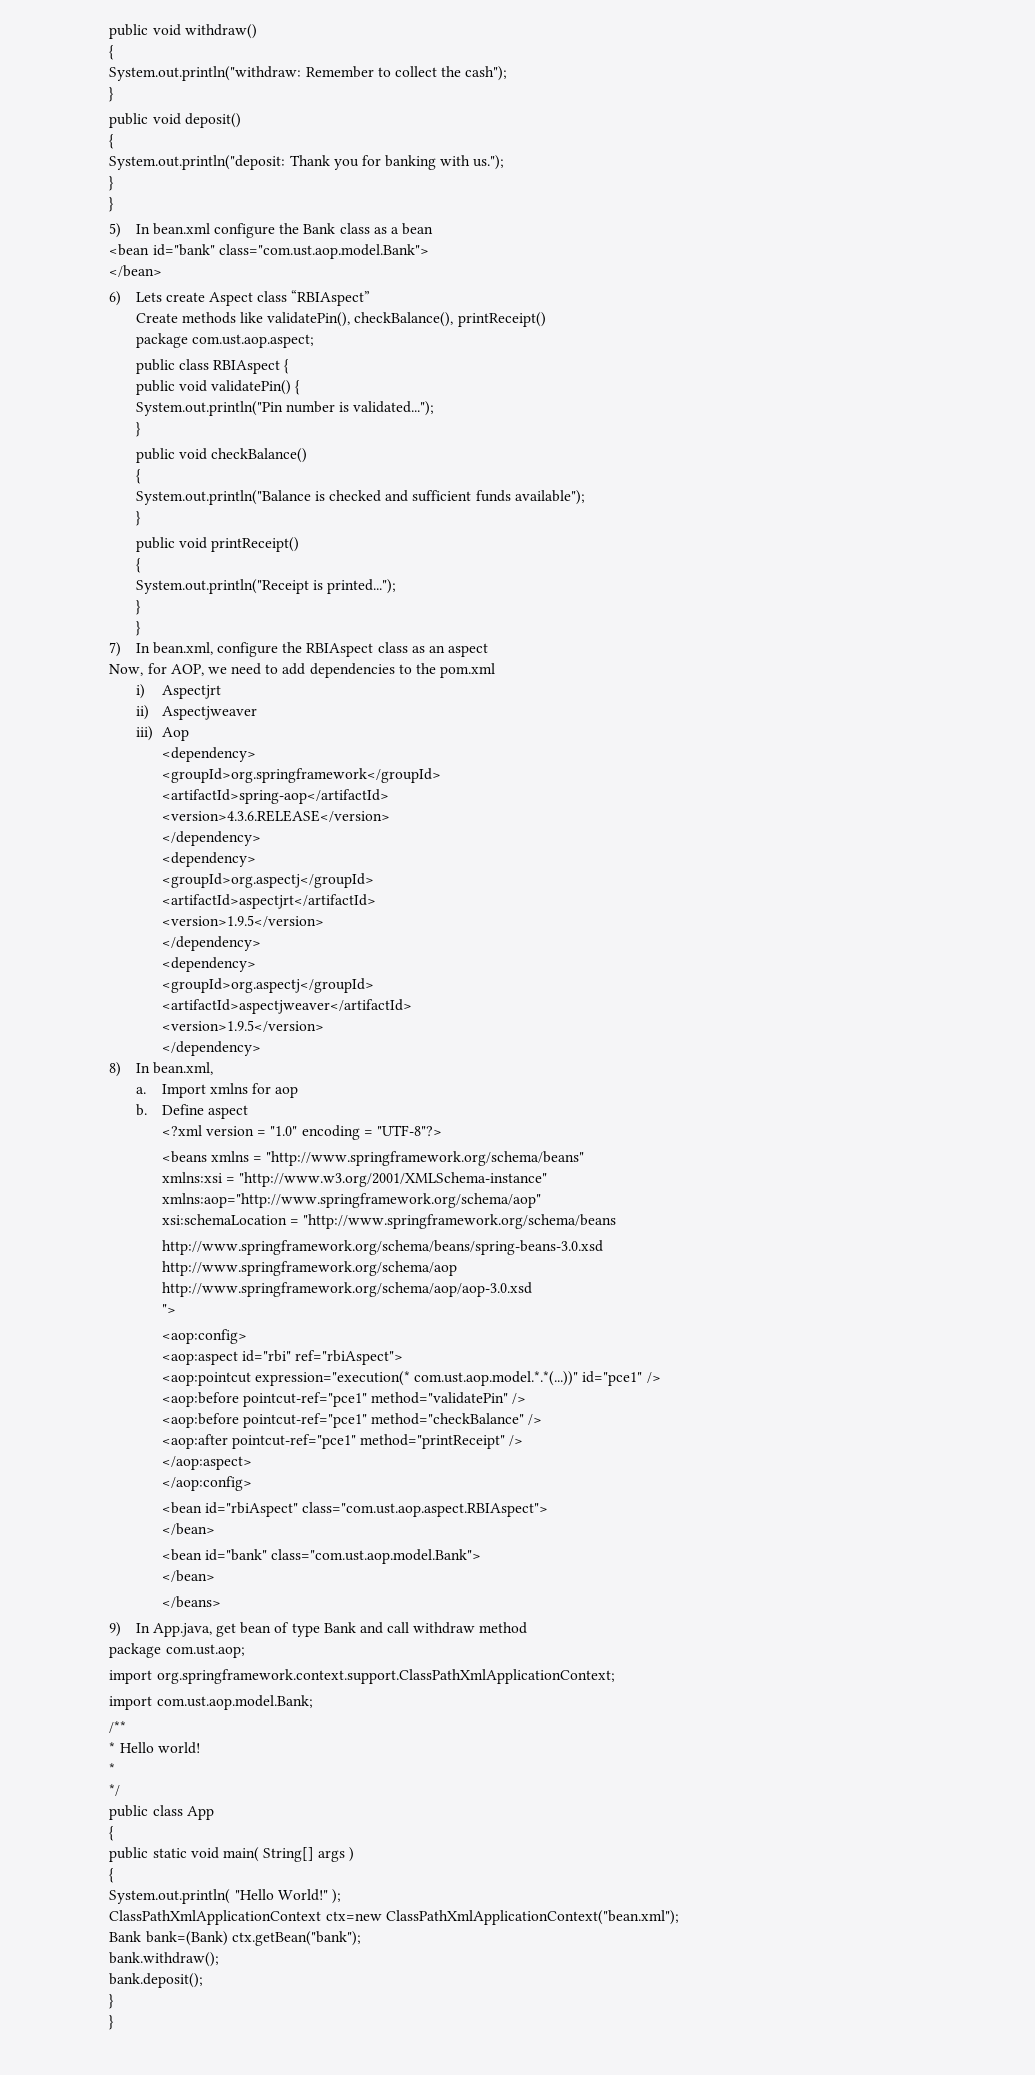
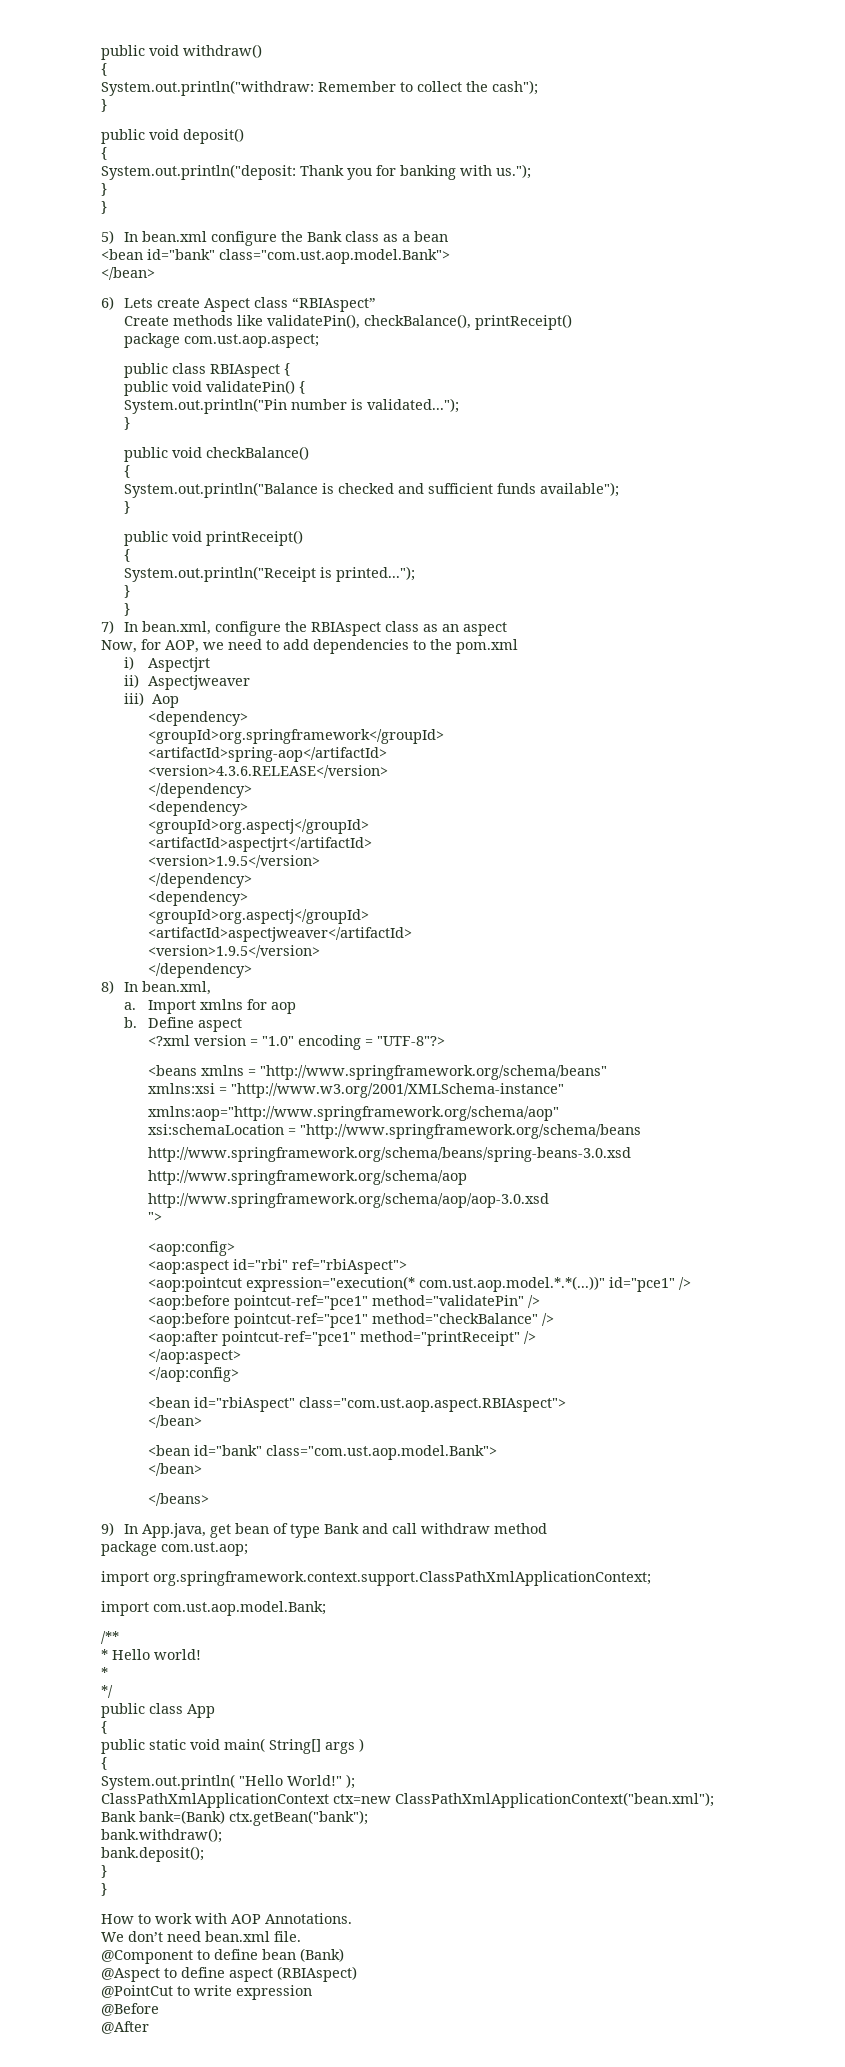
(115, 2022) none -> [100,1913,352,1924] [100,1931,301,1942] [100,1948,344,1964] [100,1966,357,1982] [100,1985,312,2000] [100,2003,159,2016] [100,2021,149,2034] // How to work with AOP Annotations. // We don’t need bean.xml file. // @Component to define bean (Bank) // @Aspect to define aspect (RBIAspect) // @PointCut to write expression // @Before // @After

